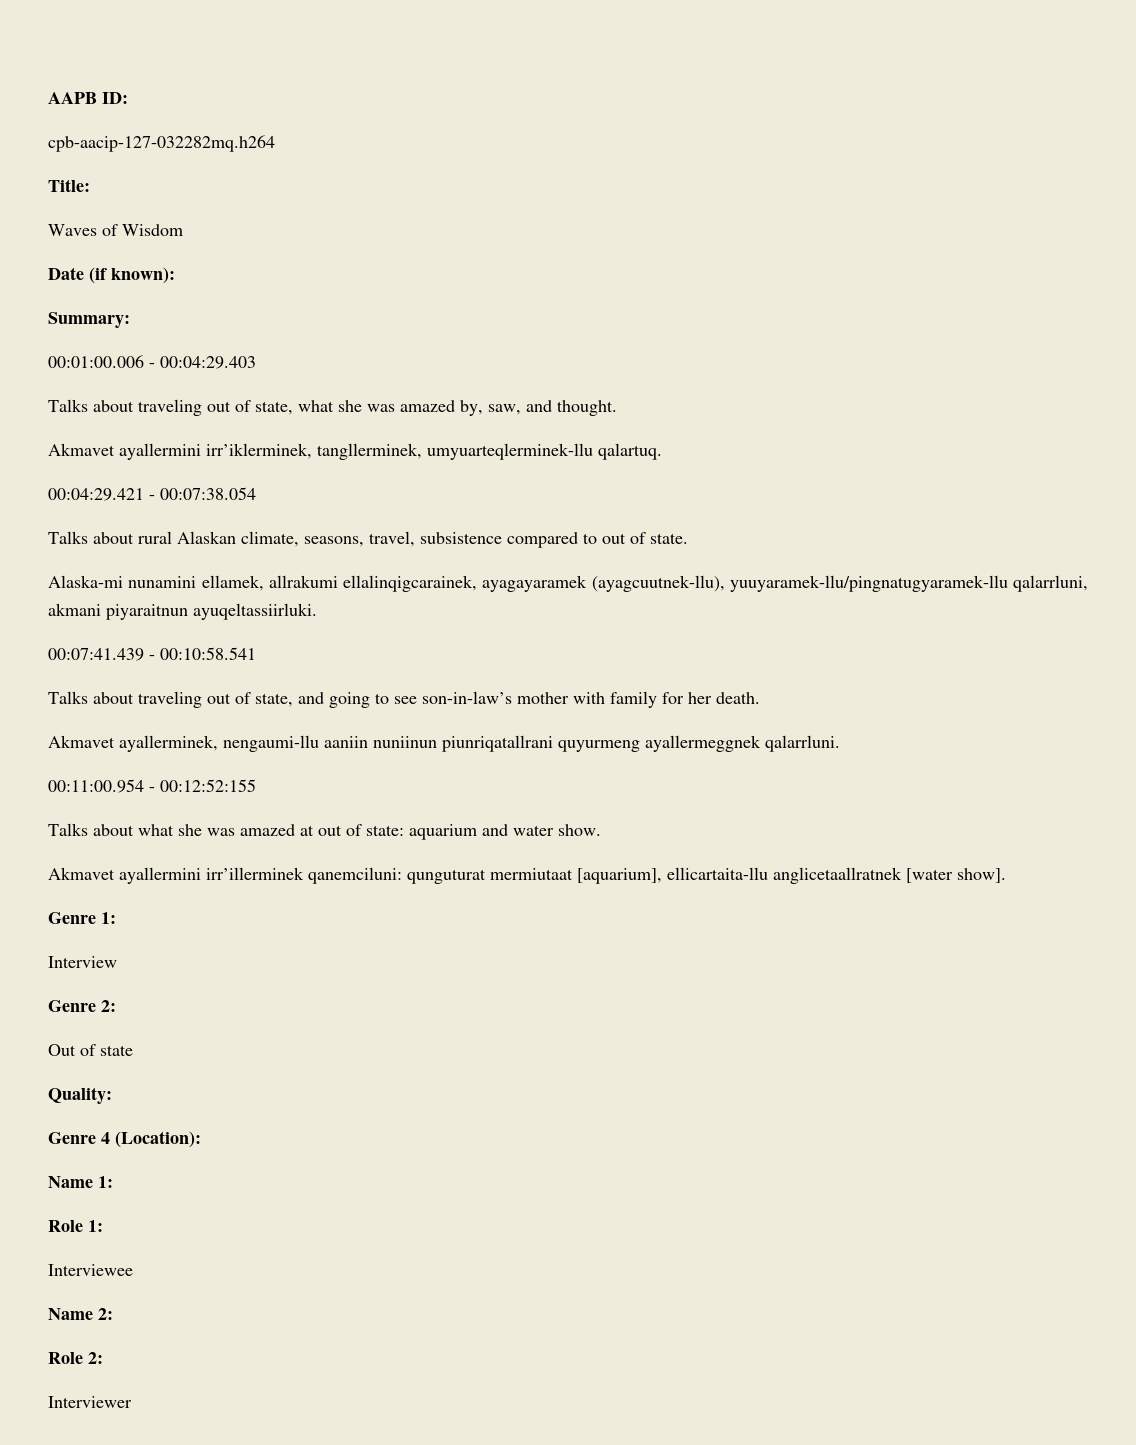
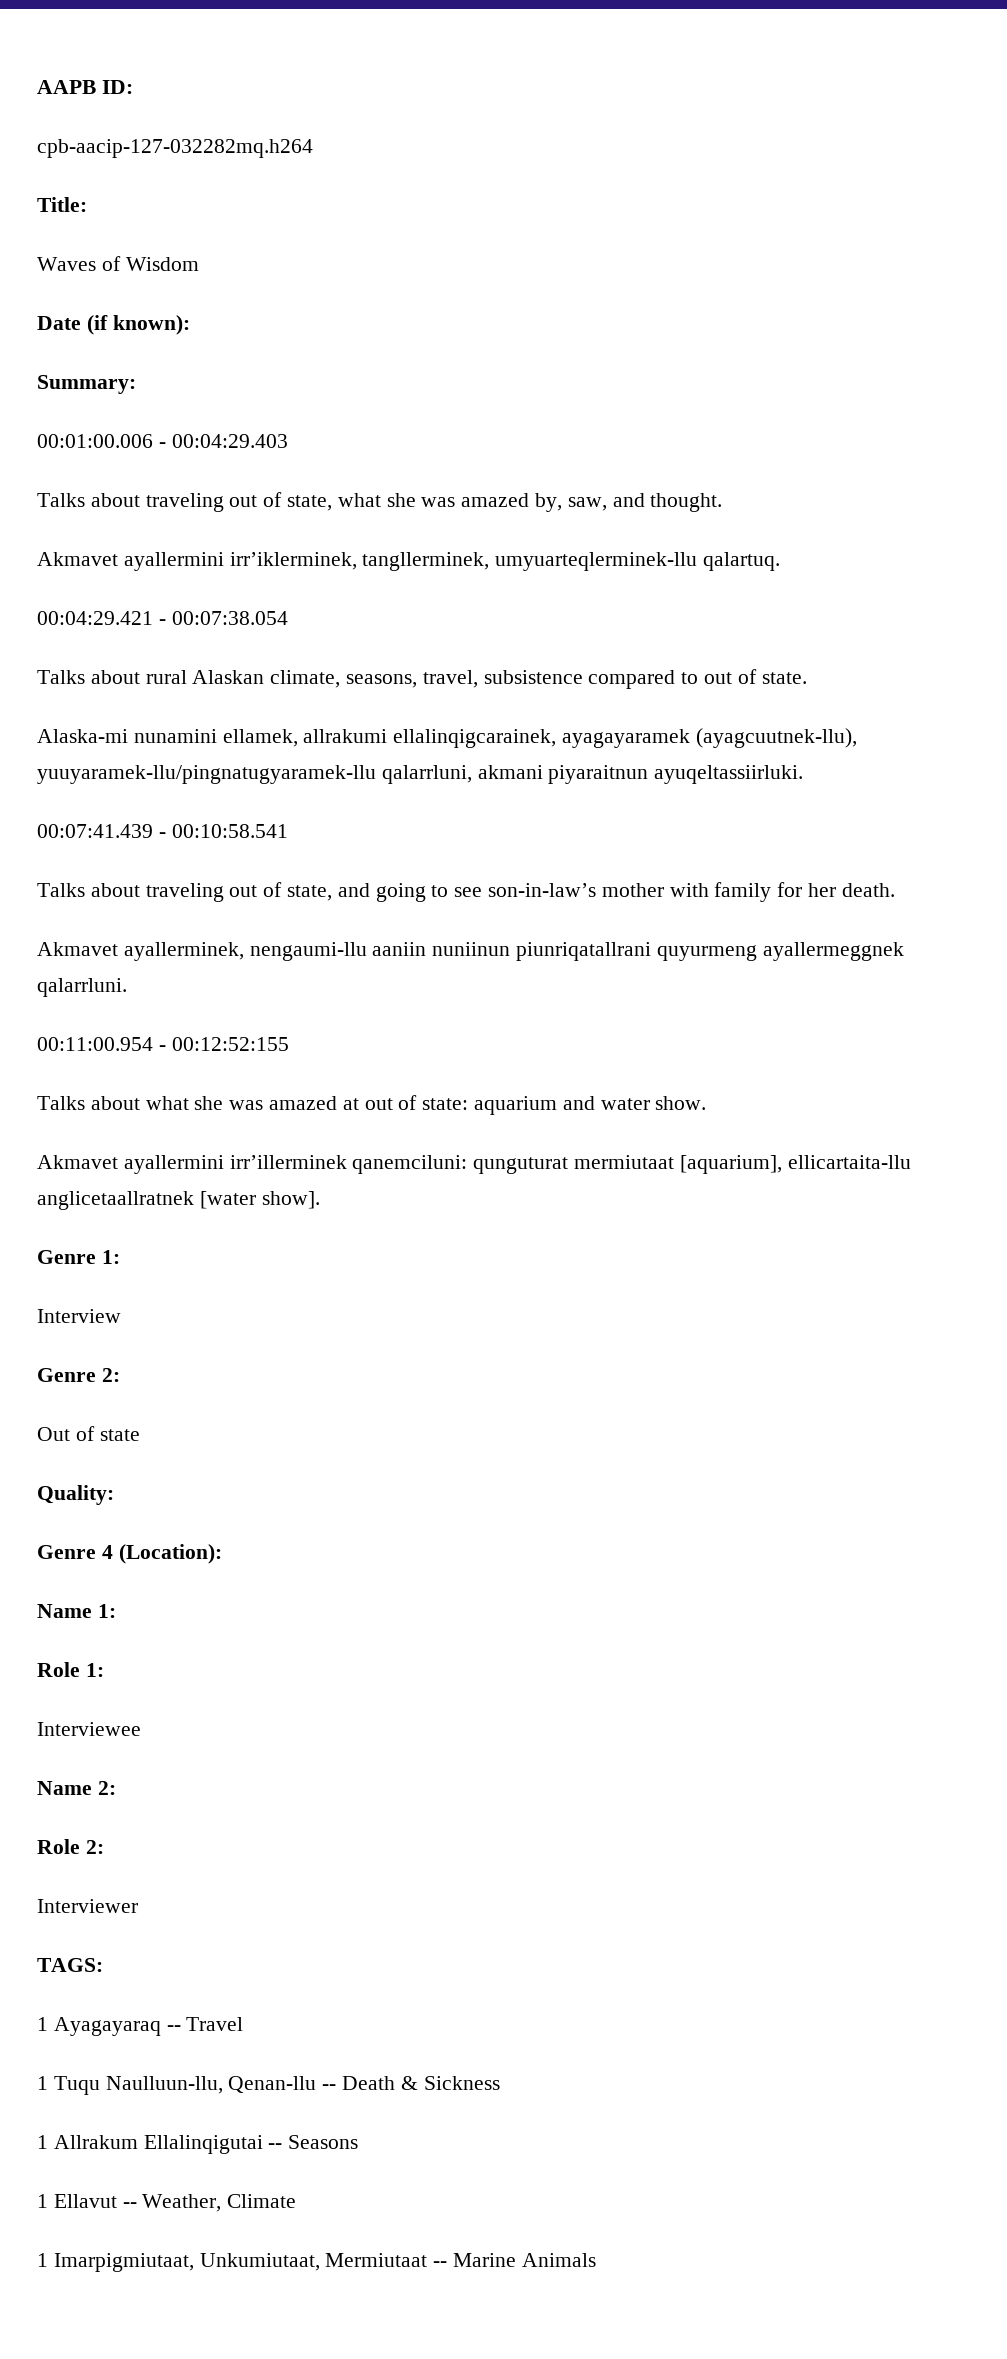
(132, 1402) none -> [37,1958,103,1972] [37,2017,244,2036] [37,2076,500,2095] [37,2135,359,2154] [37,2194,297,2212] [37,2253,596,2272] // TAGS: // 1 Ayagayaraq -- Travel // 1 Tuqu Naulluun-llu, Qenan-llu -- Death & Sickness // 1 Allrakum Ellalinqigutai -- Seasons // 1 Ellavut -- Weather, Climate // 1 Imarpigmiutaat, Unkumiutaat, Mermiutaat -- Marine Animals

